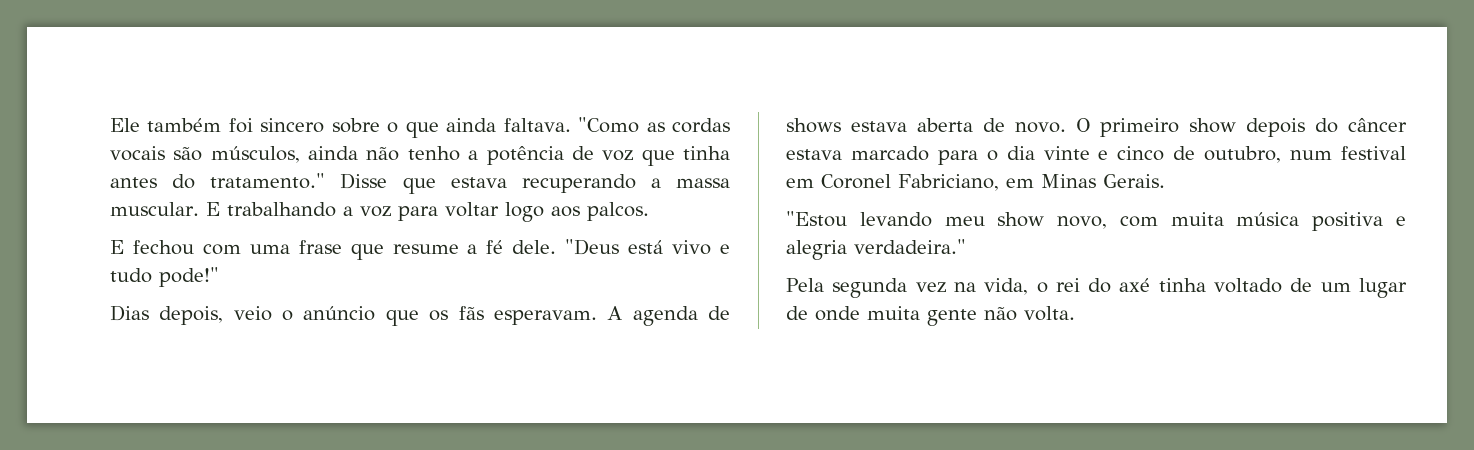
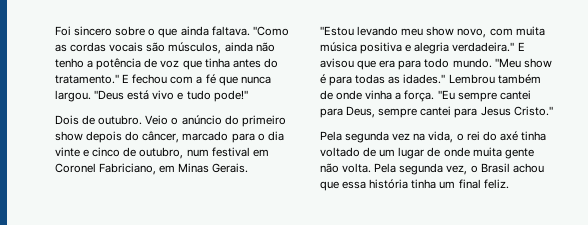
[110,118,253,133] Ele também foi -> [55,26,71,36] Foi
[340,173,730,194] [110,202,649,222] [110,240,557,260] Disse que estava recuperando a massa muscular. E trabalhando a voz para voltar logo aos palcos. // E fechou com uma frase que resume a fé dele. -> [122,74,271,86] [55,90,91,102] E fechou com a fé que nunca largou.
[110,305,731,326] [786,118,1091,133] Dias depois, veio o anúncio que os fãs esperavam. A agenda de shows estava aberta de novo. O -> [55,115,239,125] Dois de outubro. Veio o anúncio do
[1348,117,1407,132] [786,149,842,160] câncer estava -> [142,131,180,143] câncer,
(966, 246) none -> [517,42,525,51] [320,58,552,70] [320,74,541,86] [320,90,531,102] [320,106,553,118] E avisou que era para todo mundo. "Meu show é para todas as idades." Lembrou também de onde vinha a força. "Eu sempre cantei para Deus, sempre cantei para Jesus Cristo."
(1075, 313) none -> [374,163,544,175] [320,179,509,191] Pela segunda vez, o Brasil achou que essa história tinha um final feliz.

